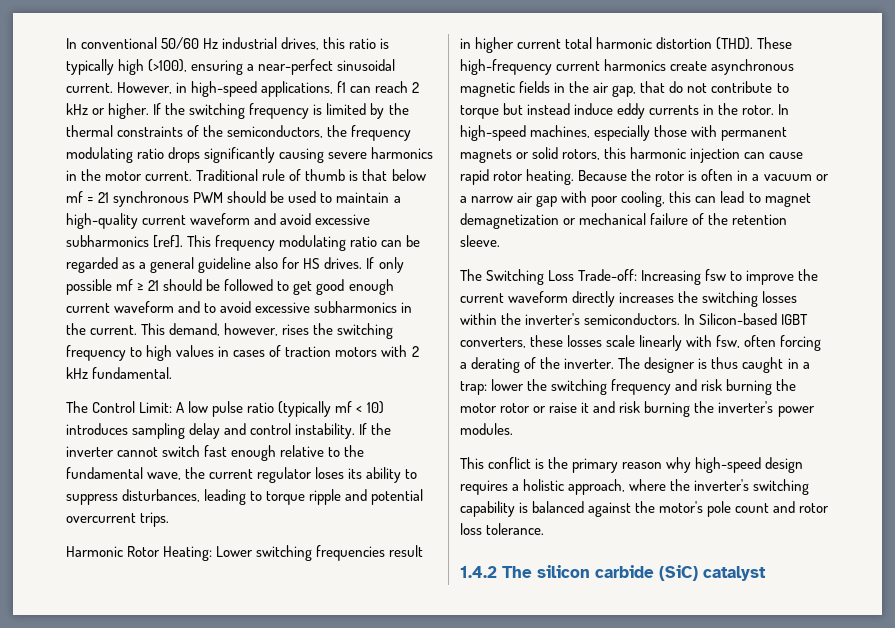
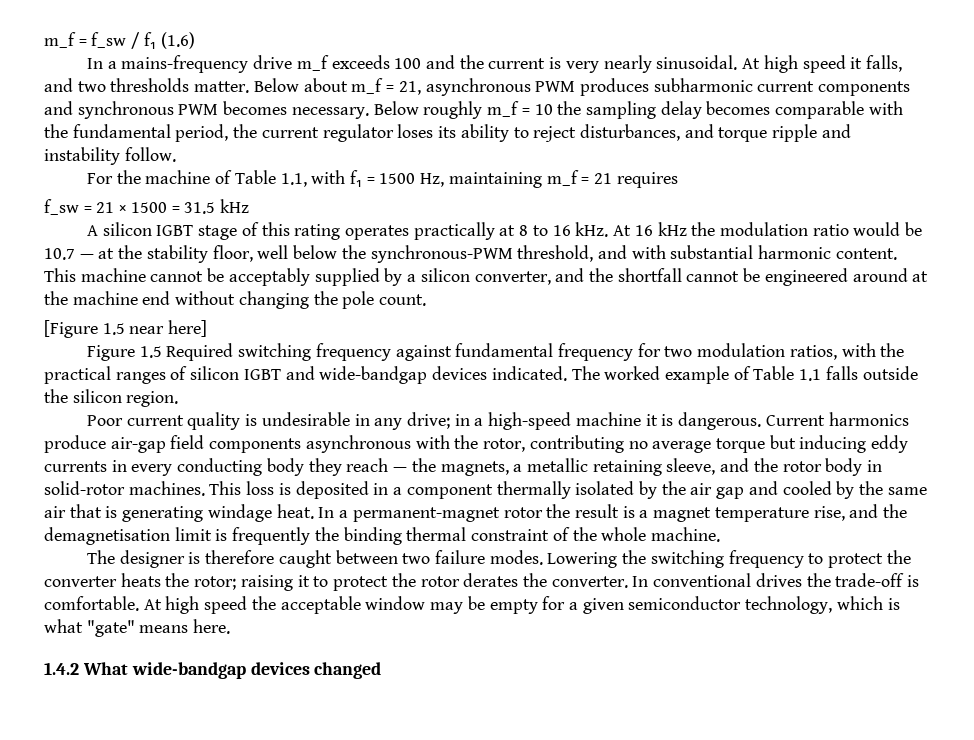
[66,37,390,50] [66,59,396,75] [66,81,420,97] [66,103,409,119] [66,125,412,141] [66,147,434,163] [66,169,426,181] [66,191,401,207] [66,213,371,229] [66,235,421,251] [66,257,404,273] [66,279,394,295] [66,301,413,313] [66,323,394,339] [66,345,419,361] [66,367,173,379] [66,401,384,417] [66,423,392,439] [66,445,341,461] In conventional 50/60 Hz industrial drives, this ratio is typically high (>100), ensuring a near-perfect sinusoidal current. However, in high-speed applications, f1 can reach 2 kHz or higher. If the switching frequency is limited by the thermal constraints of the semiconductors, the frequency modulating ratio drops significantly causing severe harmonics in the motor current. Traditional rule of thumb is that below mf = 21 synchronous PWM should be used to maintain a high-quality current waveform and avoid excessive subharmonics [ref]. This frequency modulating ratio can be regarded as a general guideline also for HS drives. If only possible mf ≥ 21 should be followed to get good enough current waveform and to avoid excessive subharmonics in the current. This demand, however, rises the switching frequency to high values in cases of traction motors with 2 kHz fundamental. // The Control Limit: A low pulse ratio (typically mf < 10) introduces sampling delay and control instability. If the inverter cannot switch fast enough relative to -> [44,32,195,49] [86,55,902,73] [44,78,911,96] [44,101,903,119] m_f = f_sw / f₁ (1.6) // In a mains-frequency drive m_f exceeds 100 and the current is very nearly sinusoidal. At high speed it falls, and two thresholds matter. Below about m_f = 21, asynchronous PWM produces subharmonic current components and synchronous PWM becomes necessary. Below roughly m_f = 10 the sampling delay becomes comparable with
[147,472,182,480] wave, -> [175,124,229,142] period,
[66,489,424,505] [66,512,170,527] [66,545,424,561] [460,37,793,53] [460,59,795,75] [460,81,789,97] [460,103,790,119] [460,125,788,141] [460,147,804,163] [460,169,829,185] [460,191,811,207] [460,213,788,229] [460,235,500,247] [460,269,819,285] [460,291,798,307] [460,313,809,325] [460,335,822,351] [460,357,810,373] [460,379,797,395] [460,401,815,417] [460,423,513,435] [460,457,804,473] [460,479,810,495] [460,501,830,517] [460,523,545,535] [460,565,766,581] suppress disturbances, leading to torque ripple and potential overcurrent trips. // Harmonic Rotor Heating: Lower switching frequencies result in higher current total harmonic distortion (THD). These high-frequency current harmonics create asynchronous magnetic fields in the air gap, that do not contribute to torque but instead induce eddy currents in the rotor. In high-speed machines, especially those with permanent magnets or solid rotors, this harmonic injection can cause rapid rotor heating. Because the rotor is often in a vacuum or a narrow air gap with poor cooling, this can lead to magnet demagnetization or mechanical failure of the retention sleeve. // The Switching Loss Trade-off: Increasing fsw to improve the current waveform directly increases the switching losses within the inverter's semiconductors. In Silicon-based IGBT converters, these losses scale linearly with fsw, often forcing a derating of the inverter. The designer is thus caught in a trap: lower the switching frequency and risk burning the motor rotor or raise it and risk burning the inverter's power modules. // This conflict is the primary reason why high-speed design requires a holistic approach, where the inverter's switching capability is balanced against the motor's pole count and rotor loss tolerance. // 1.4.2 The silicon carbide (SiC) catalyst -> [533,124,851,142] [44,147,176,165] [86,170,678,188] [44,199,250,215] [86,222,923,240] [44,245,897,263] [44,268,929,286] [44,291,427,309] [44,320,208,338] [86,343,905,361] [44,366,918,384] [44,389,179,407] [86,412,909,430] [44,435,909,453] [44,458,883,476] [44,481,927,499] [44,504,908,522] [44,527,720,545] [86,550,911,568] [44,573,920,591] [44,596,900,614] [44,619,231,637] [44,662,382,679] reject disturbances, and torque ripple and instability follow. // For the machine of Table 1.1, with f₁ = 1500 Hz, maintaining m_f = 21 requires // f_sw = 21 × 1500 = 31.5 kHz // A silicon IGBT stage of this rating operates practically at 8 to 16 kHz. At 16 kHz the modulation ratio would be 10.7 — at the stability floor, well below the synchronous-PWM threshold, and with substantial harmonic content. This machine cannot be acceptably supplied by a silicon converter, and the shortfall cannot be engineered around at the machine end without changing the pole count. // [Figure 1.5 near here] // Figure 1.5 Required switching frequency against fundamental frequency for two modulation ratios, with the practical ranges of silicon IGBT and wide-bandgap devices indicated. The worked example of Table 1.1 falls outside the silicon region. // Poor current quality is undesirable in any drive; in a high-speed machine it is dangerous. Current harmonics produce air-gap field components asynchronous with the rotor, contributing no average torque but inducing eddy currents in every conducting body they reach — the magnets, a metallic retaining sleeve, and the rotor body in solid-rotor machines. This loss is deposited in a component thermally isolated by the air gap and cooled by the same air that is generating windage heat. In a permanent-magnet rotor the result is a magnet temperature rise, and the demagnetisation limit is frequently the binding thermal constraint of the whole machine. // The designer is therefore caught between two failure modes. Lowering the switching frequency to protect the converter heats the rotor; raising it to protect the rotor derates the converter. In conventional drives the trade-off is comfortable. At high speed the acceptable window may be empty for a given semiconductor technology, which is what "gate" means here. // 1.4.2 What wide-bandgap devices changed

